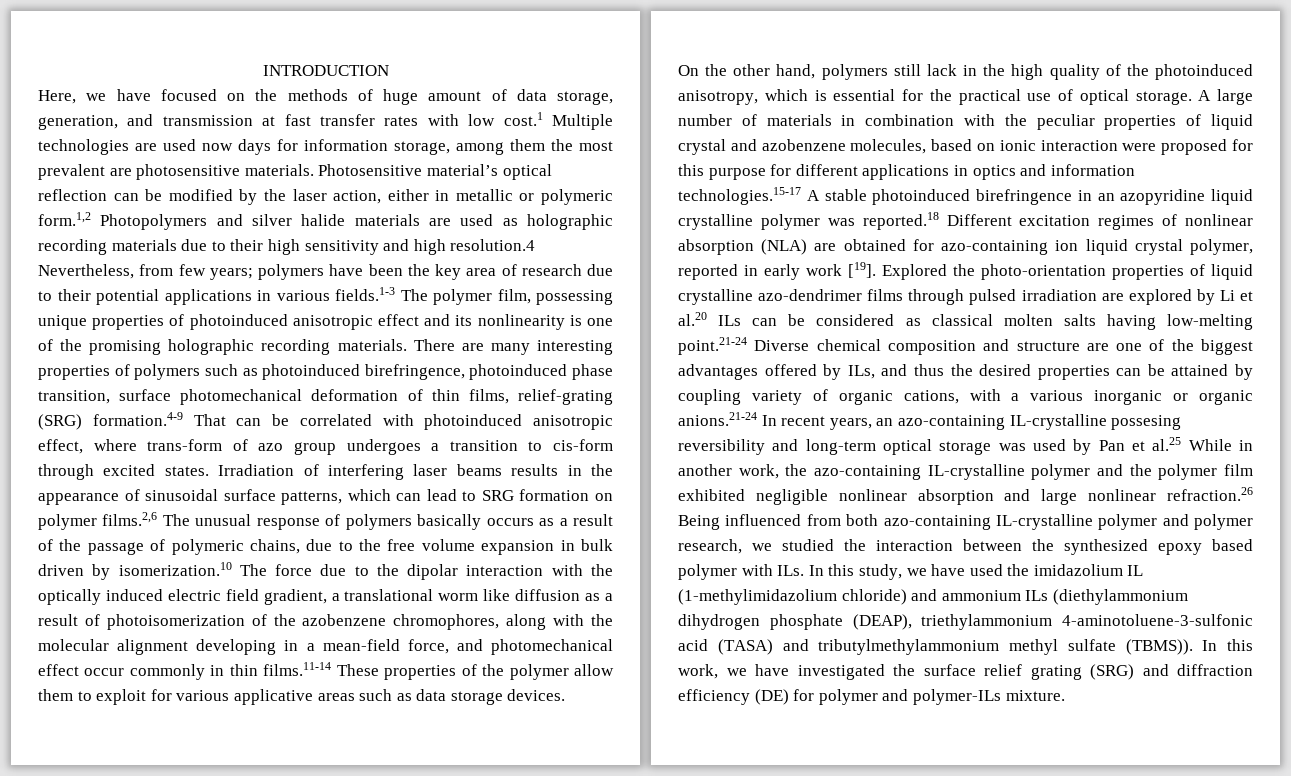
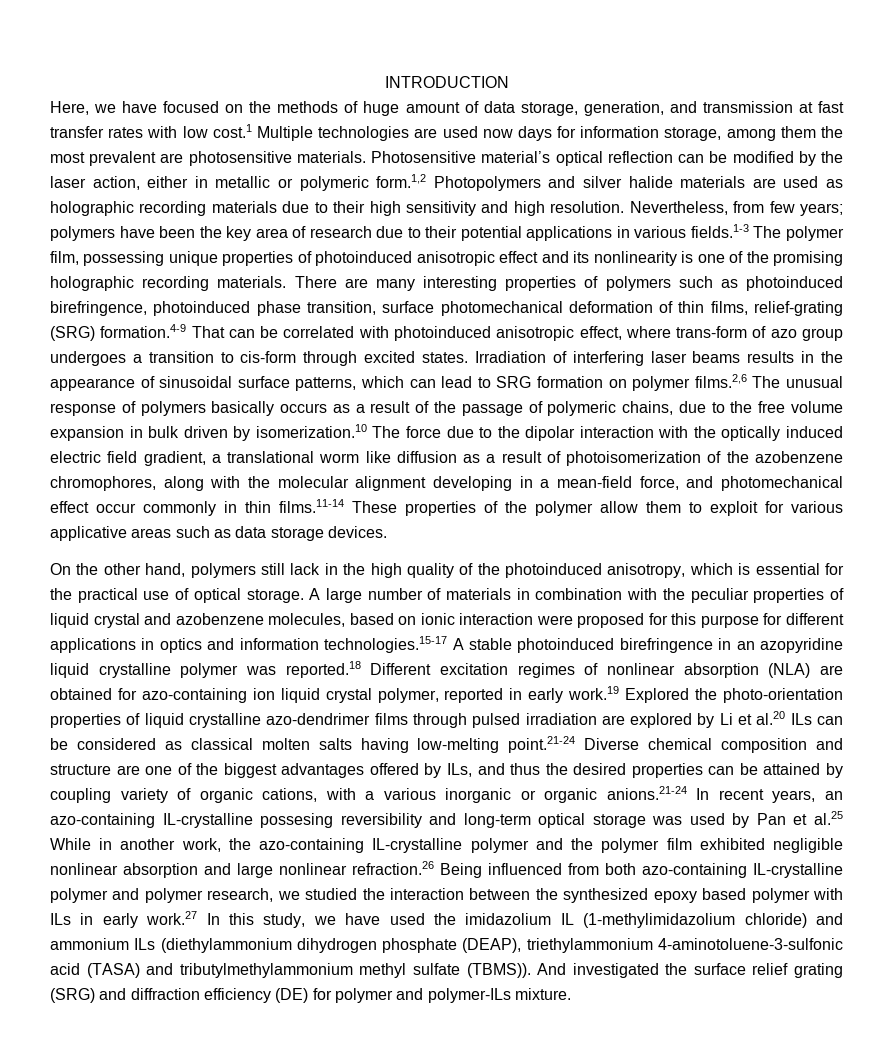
[450,239,536,251] resolution.4 -> [550,201,625,213] resolution.
[806,262,876,278] work [19]. -> [568,686,620,700] work.19
[777,565,805,576] ILs. -> [50,911,198,928] ILs in early work.27
[1202,639,1253,651] [678,664,789,679] In this work, we have -> [537,963,567,975] And

